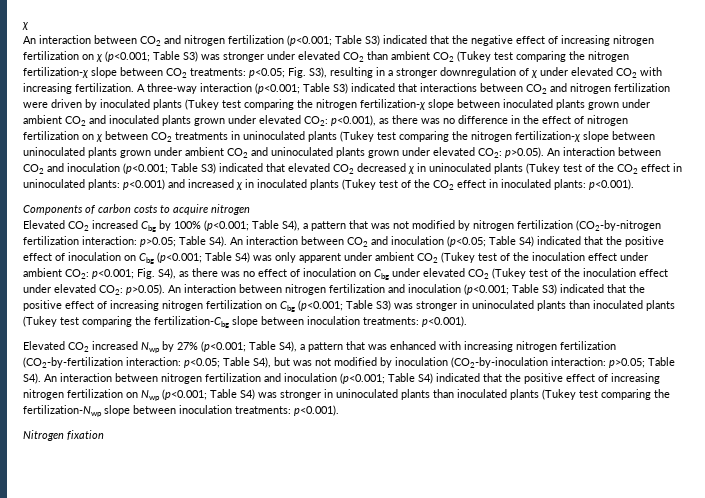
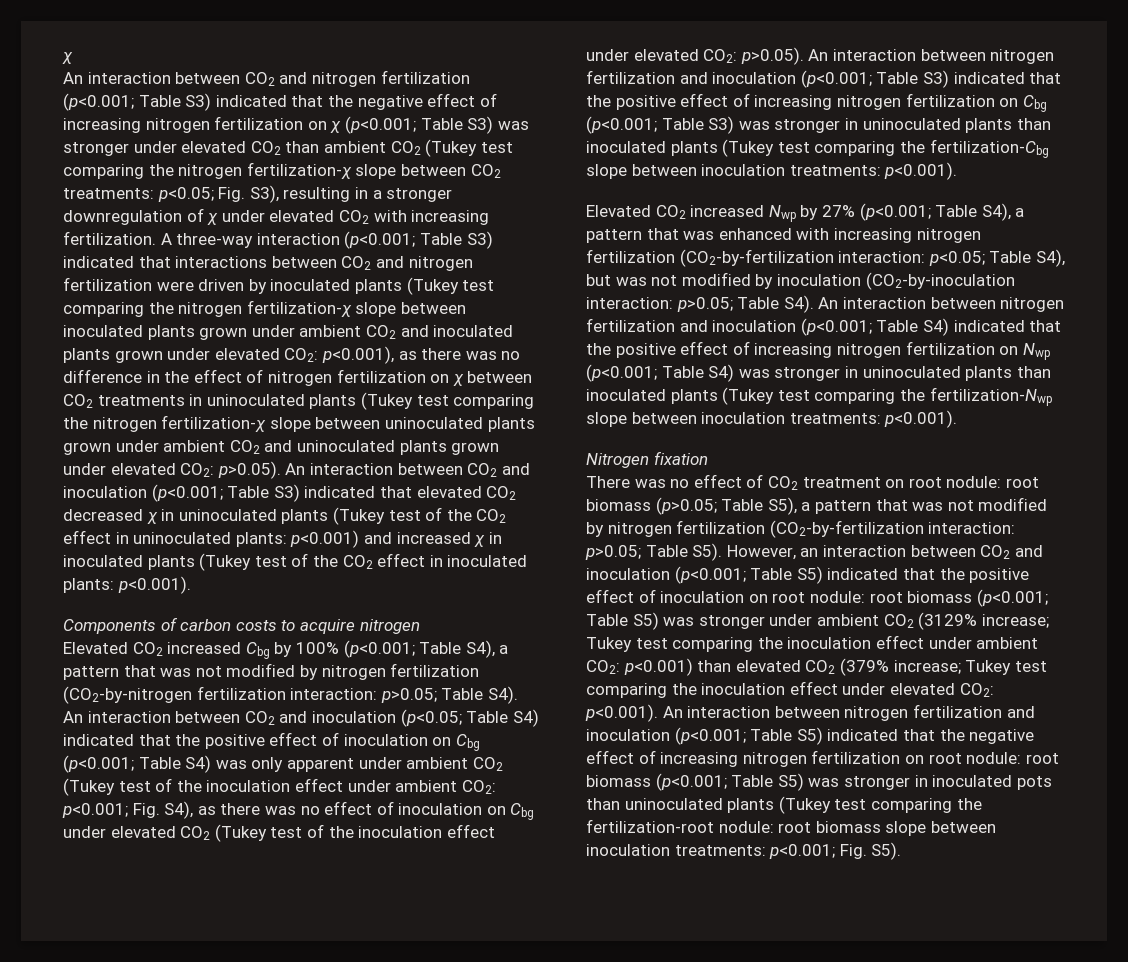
(104, 435) none -> [586,474,1039,490] [586,497,1048,515] [586,520,1016,538] [585,543,1043,561] [586,566,1030,584] [586,589,1048,607] [586,612,1049,630] [586,635,1039,652] [586,658,1047,676] [586,681,994,698] [585,704,1035,722] [586,727,1035,745] [586,750,1059,767] [586,773,1052,791] [586,796,982,814] [586,819,996,836] [586,842,902,860] // There was no effect of CO2 treatment on root nodule: root biomass (p>0.05; Table S5), a pattern that was not modified by nitrogen fertilization (CO2-by-fertilization interaction: p>0.05; Table S5). However, an interaction between CO2 and inoculation (p<0.001; Table S5) indicated that the positive effect of inoculation on root nodule: root biomass (p<0.001; Table S5) was stronger under ambient CO2 (3129% increase; Tukey test comparing the inoculation effect under ambient CO2: p<0.001) than elevated CO2 (379% increase; Tukey test comparing the inoculation effect under elevated CO2: p<0.001). An interaction between nitrogen fertilization and inoculation (p<0.001; Table S5) indicated that the negative effect of increasing nitrogen fertilization on root nodule: root biomass (p<0.001; Table S5) was stronger in inoculated pots than uninoculated plants (Tukey test comparing the fertilization-root nodule: root biomass slope between inoculation treatments: p<0.001; Fig. S5).

